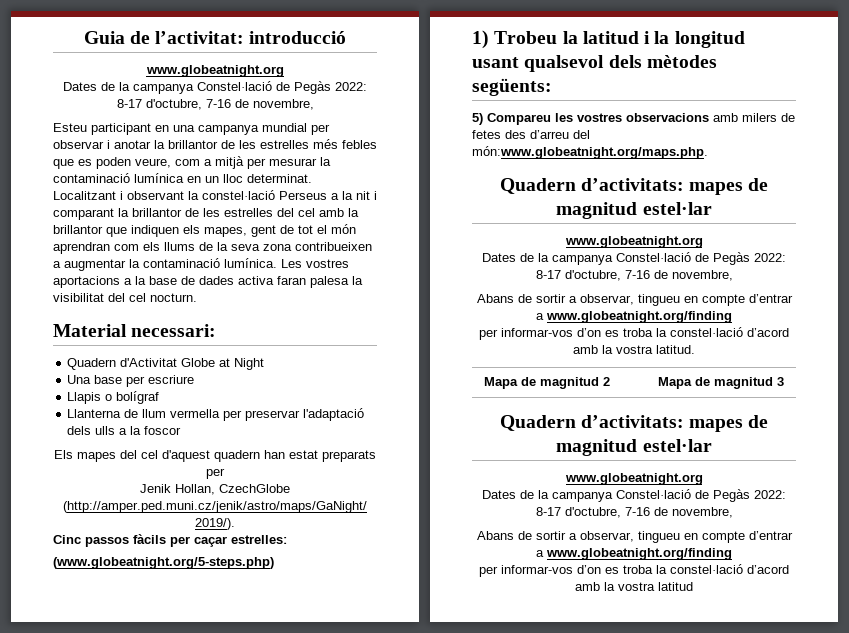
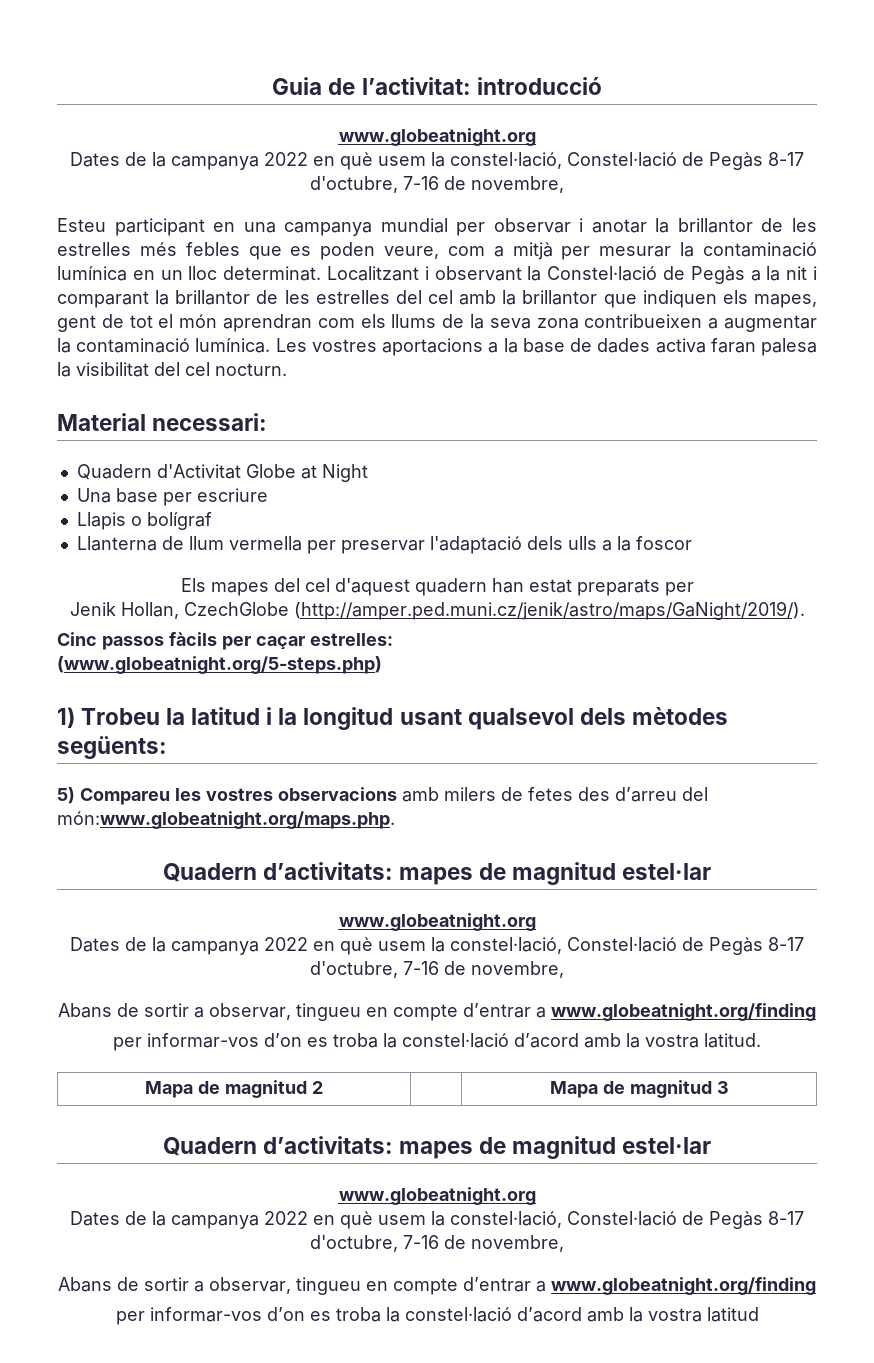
[197,81,367,94] Constel·lació de Pegàs 2022: -> [264,152,763,170] 2022 en què usem la constel·lació, Constel·lació de Pegàs
[202,190,327,200] constel·lació Perseus -> [547,266,745,284] Constel·lació de Pegàs
[616,252,786,265] Constel·lació de Pegàs 2022: -> [264,937,763,955] 2022 en què usem la constel·lació, Constel·lació de Pegàs
[616,489,786,502] Constel·lació de Pegàs 2022: -> [264,1211,763,1229] 2022 en què usem la constel·lació, Constel·lació de Pegàs

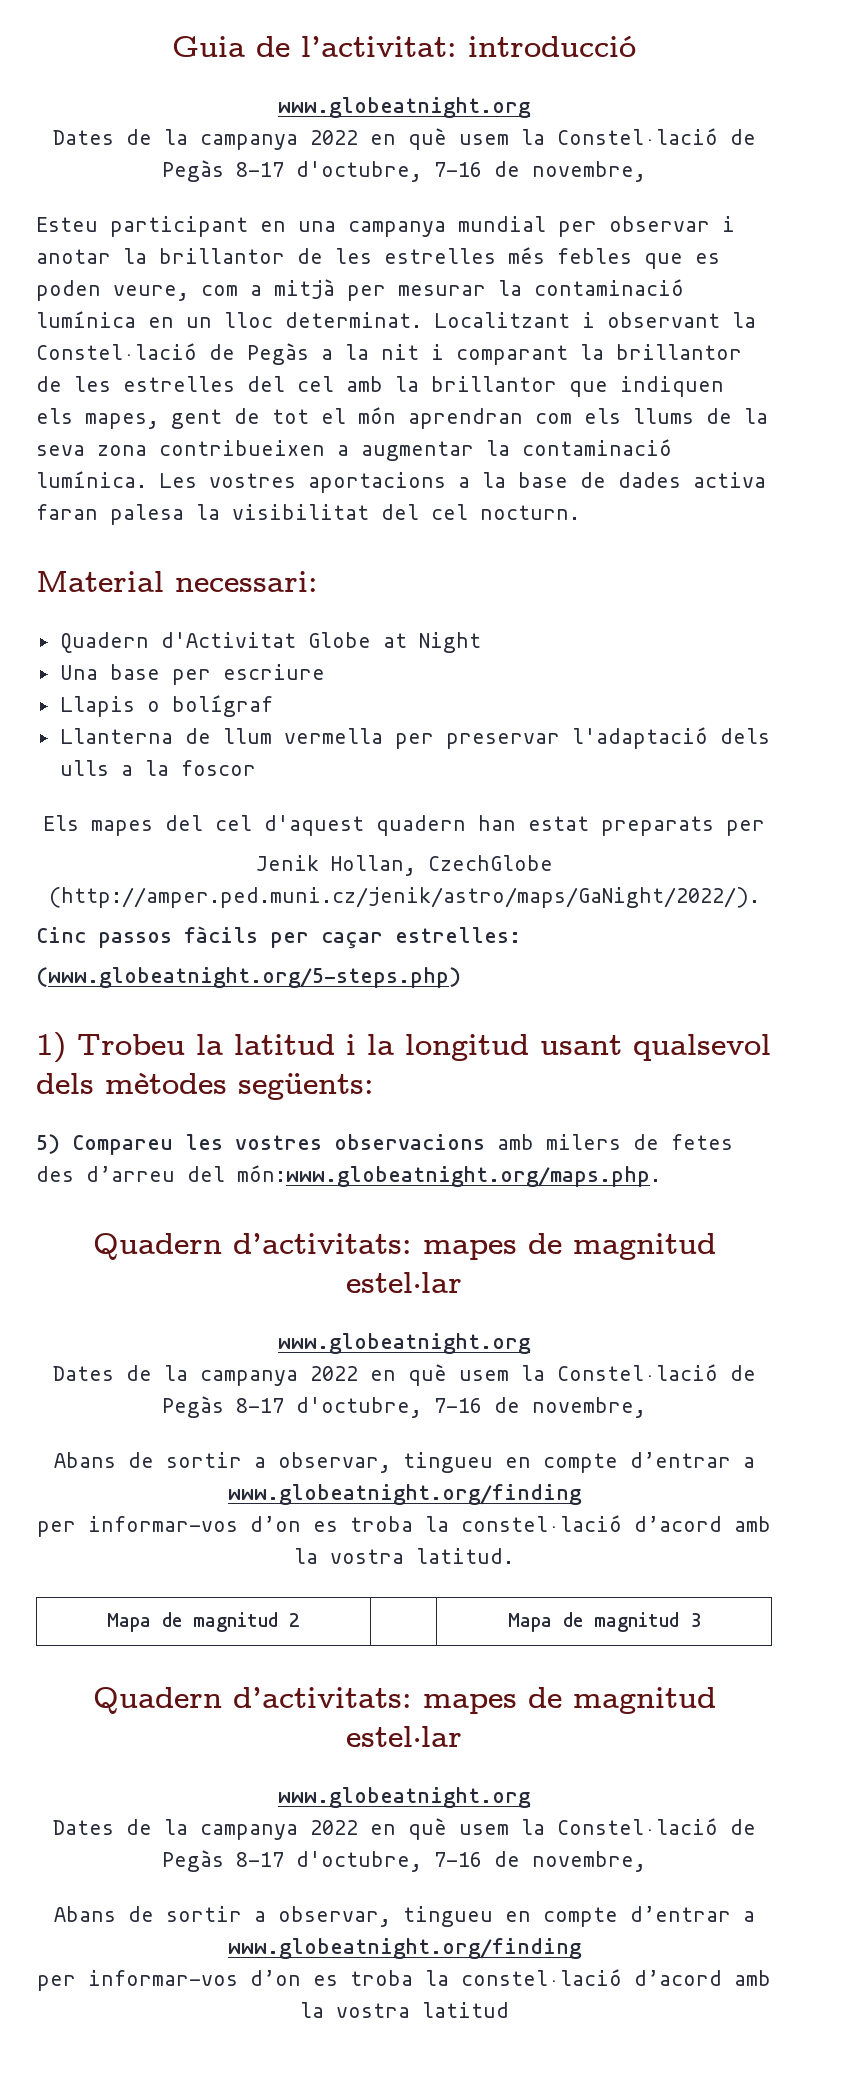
[450,152,562,169] constel·lació, -> (545, 137) none
[293,601,805,620] (http://amper.ped.muni.cz/jenik/astro/maps/GaNight/2019/). -> [48,887,760,908] (http://amper.ped.muni.cz/jenik/astro/maps/GaNight/2022/).
[450,937,562,954] constel·lació, -> (545, 1373) none
[450,1211,562,1228] constel·lació, -> (545, 1827) none

